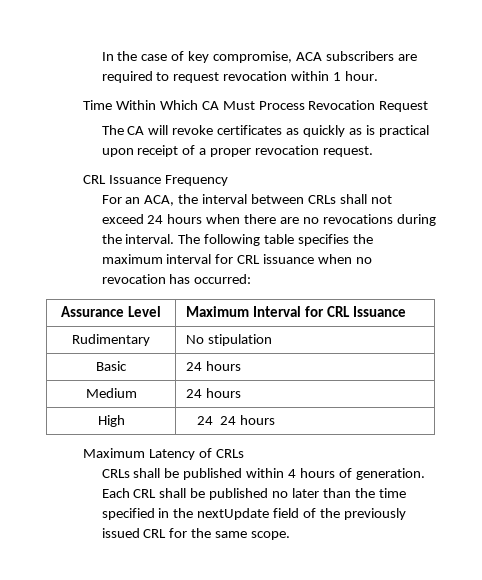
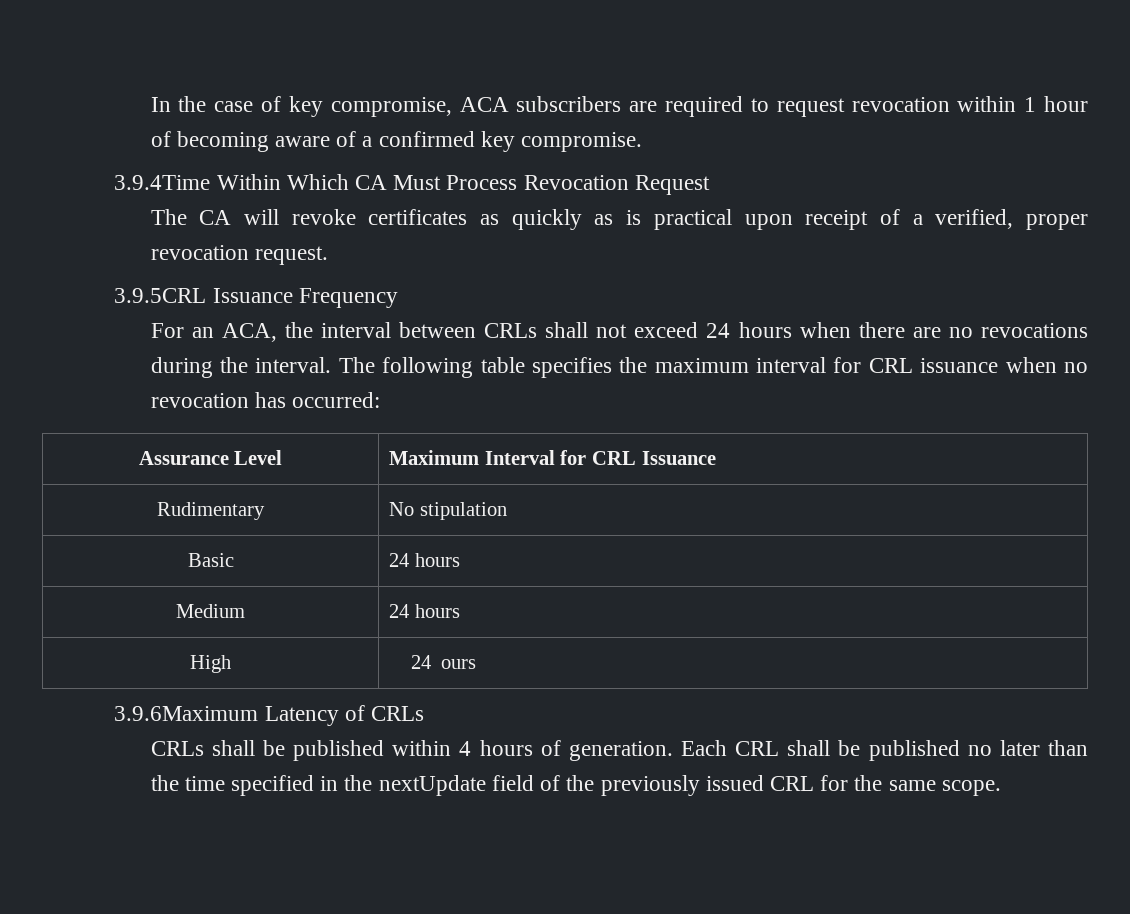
[344,71,378,81] [83,100,113,110] hour. // Time -> [1044,96,1089,112] [150,131,643,152] [114,175,211,190] hour of becoming aware of a confirmed key compromise. // 3.9.4Time
(207, 151) none -> [935,209,1014,229] verified,
[83,175,107,184] CRL -> [114,288,207,303] 3.9.5CRL
[220,415,276,425] [83,448,146,458] 24 hours // Maximum -> [441,659,477,669] [114,706,259,721] ours // 3.9.6Maximum

